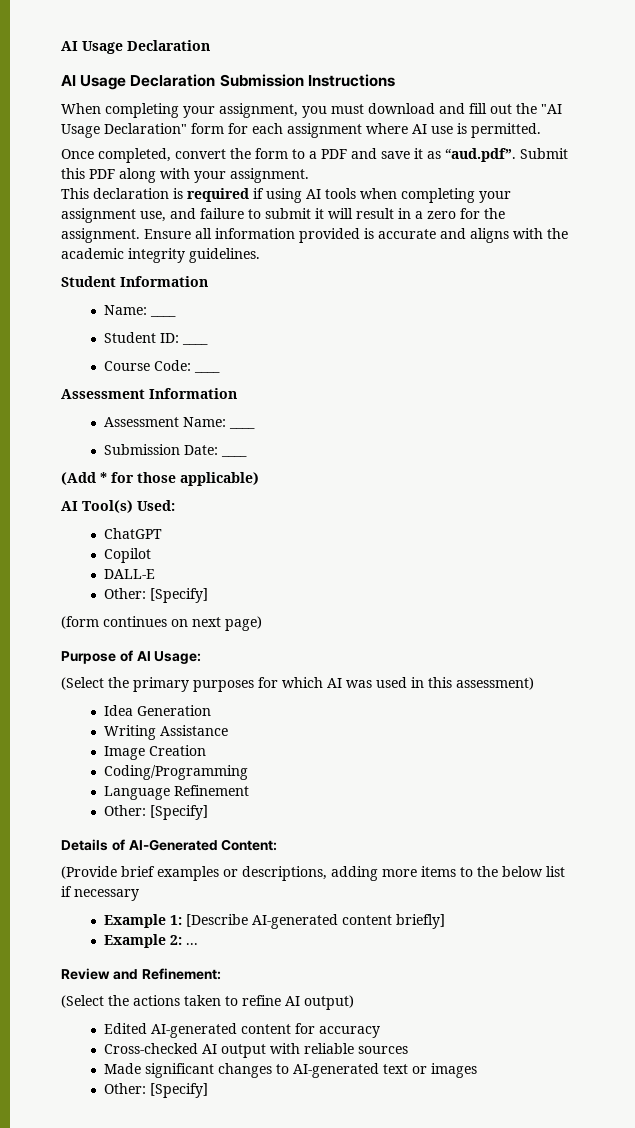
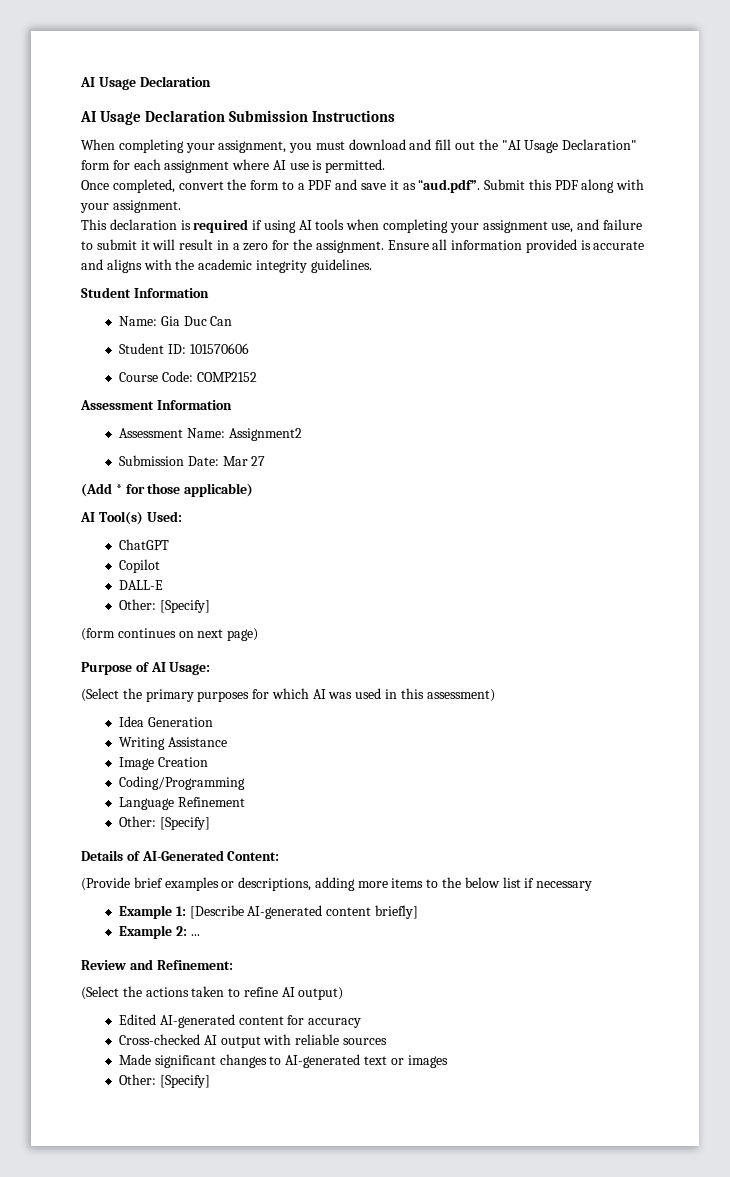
[149,315,176,317] ____ -> [160,316,233,326] Gia Duc Can
[181,343,208,345] ____ -> [189,343,249,354] 101570606
[193,371,220,373] ____ -> [196,372,257,382] COMP2152
[228,427,255,429] ____ -> [228,428,302,441] Assignment2
[220,455,247,457] ____ -> [222,456,266,466] Mar 27

